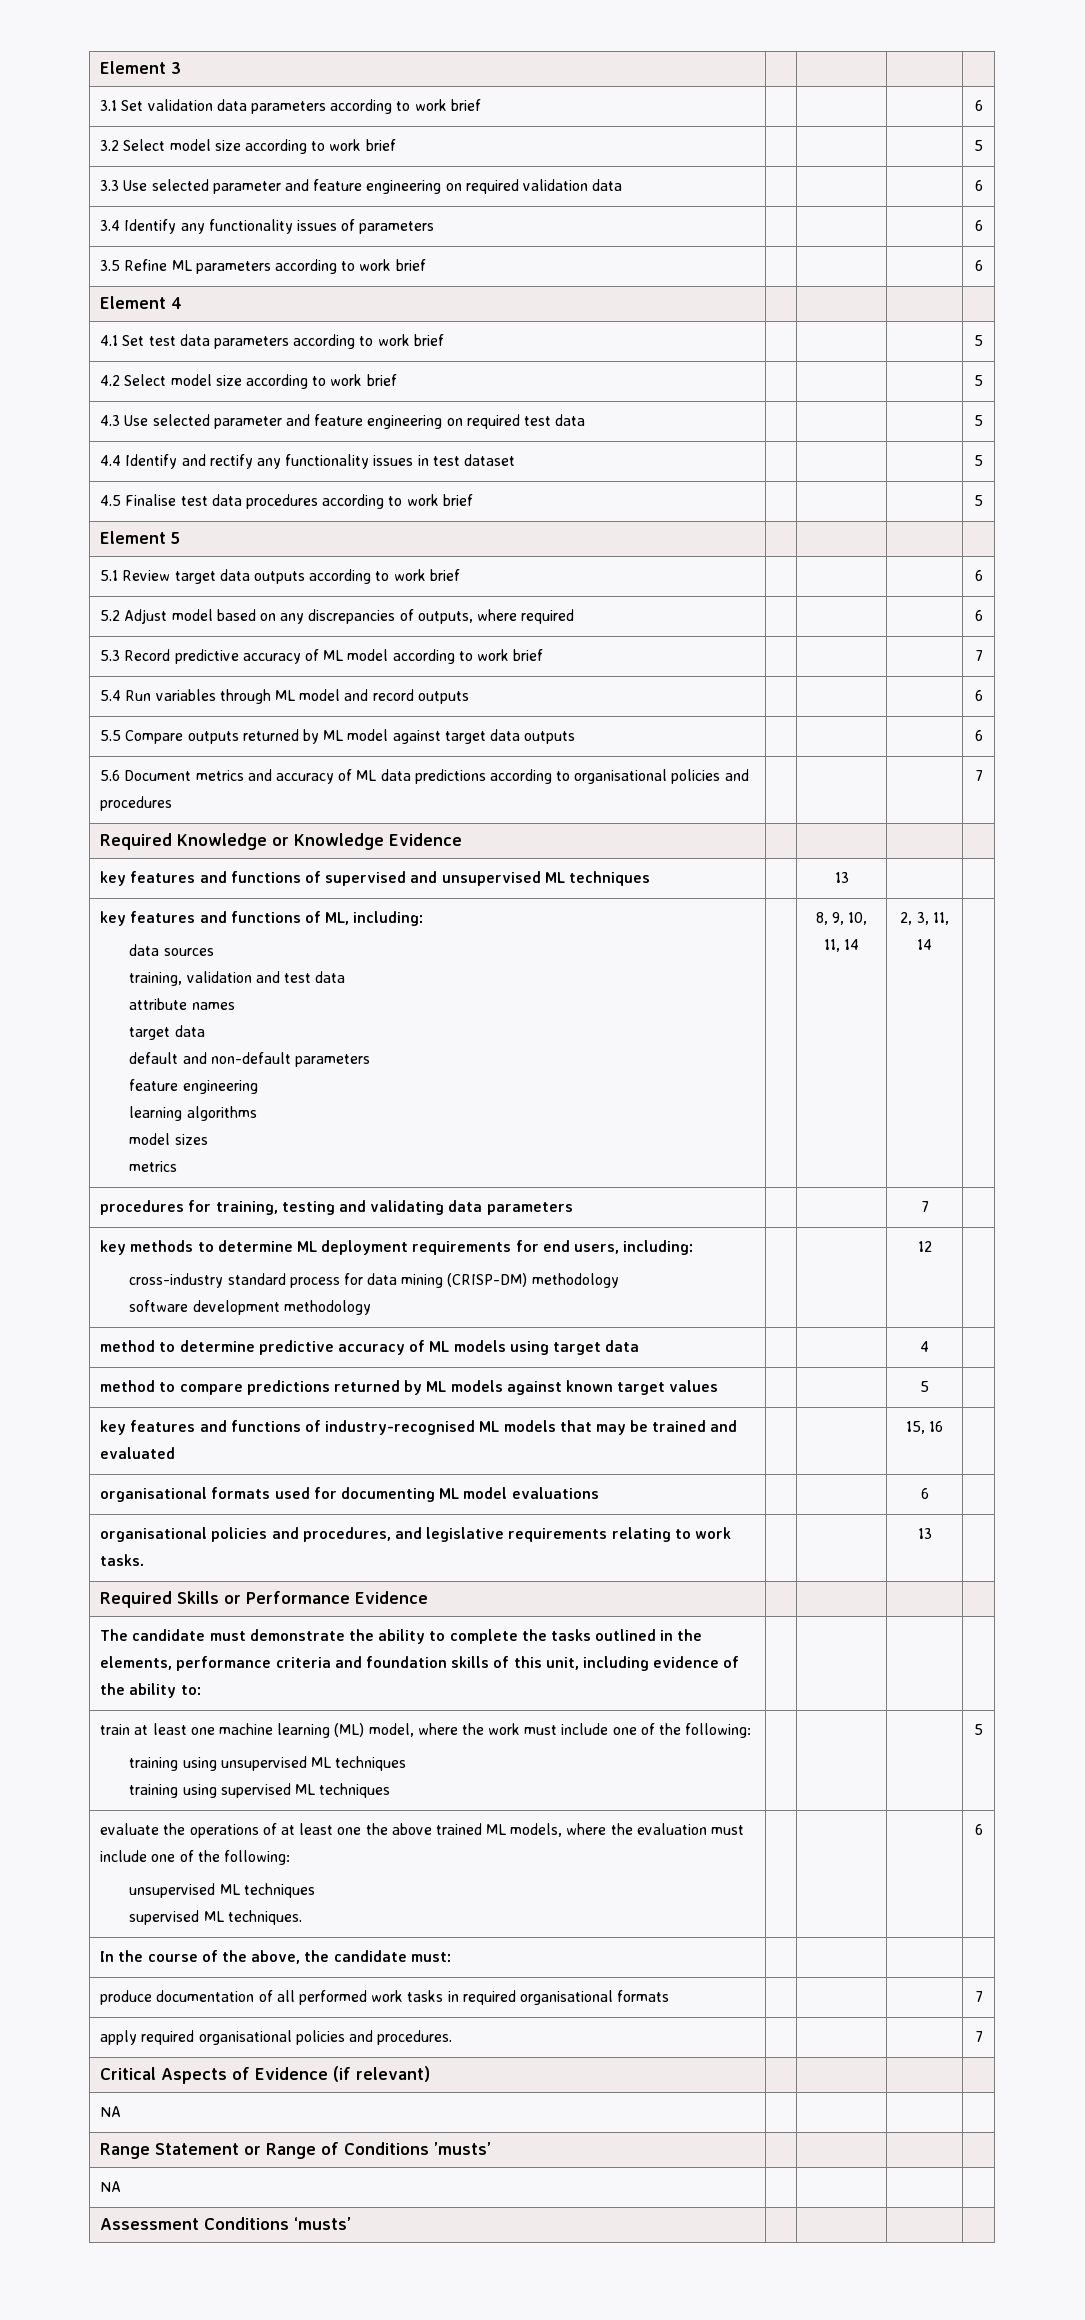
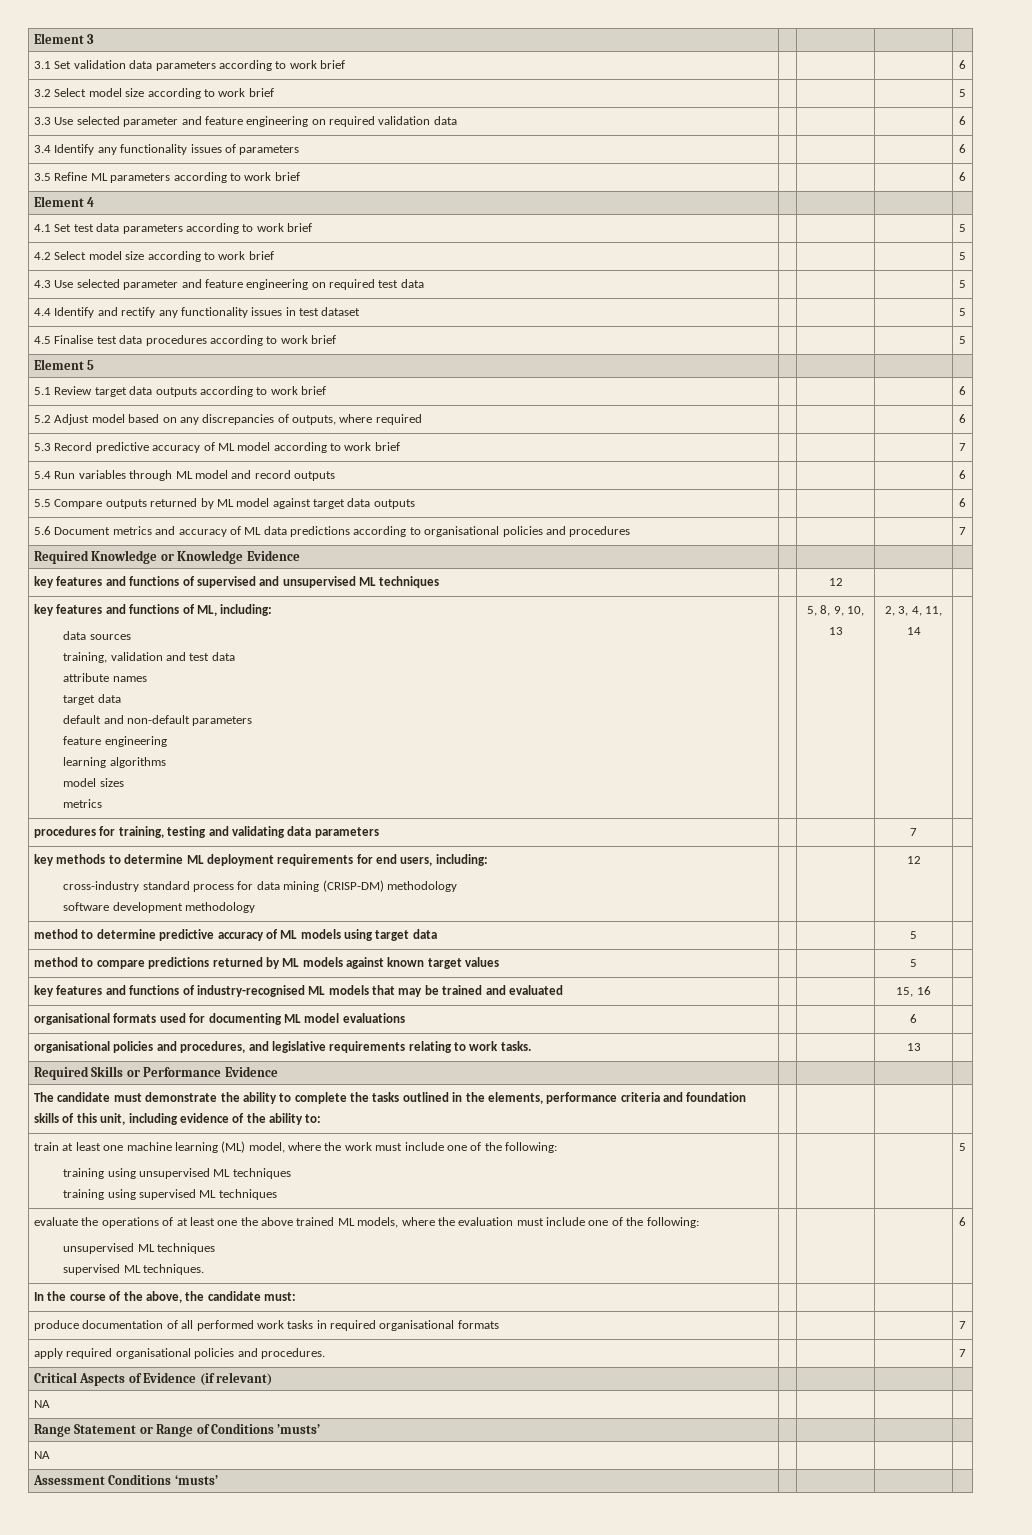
[834,872,849,883] 13 -> [828,578,843,586] 12
(178, 1166) none -> [806,606,817,616] 5,
[823,939,860,952] 11, 14 -> [828,627,843,635] 13
(929, 918) none -> [911,606,922,616] 4,
[920,1341,929,1352] 4 -> [910,931,917,939] 5

